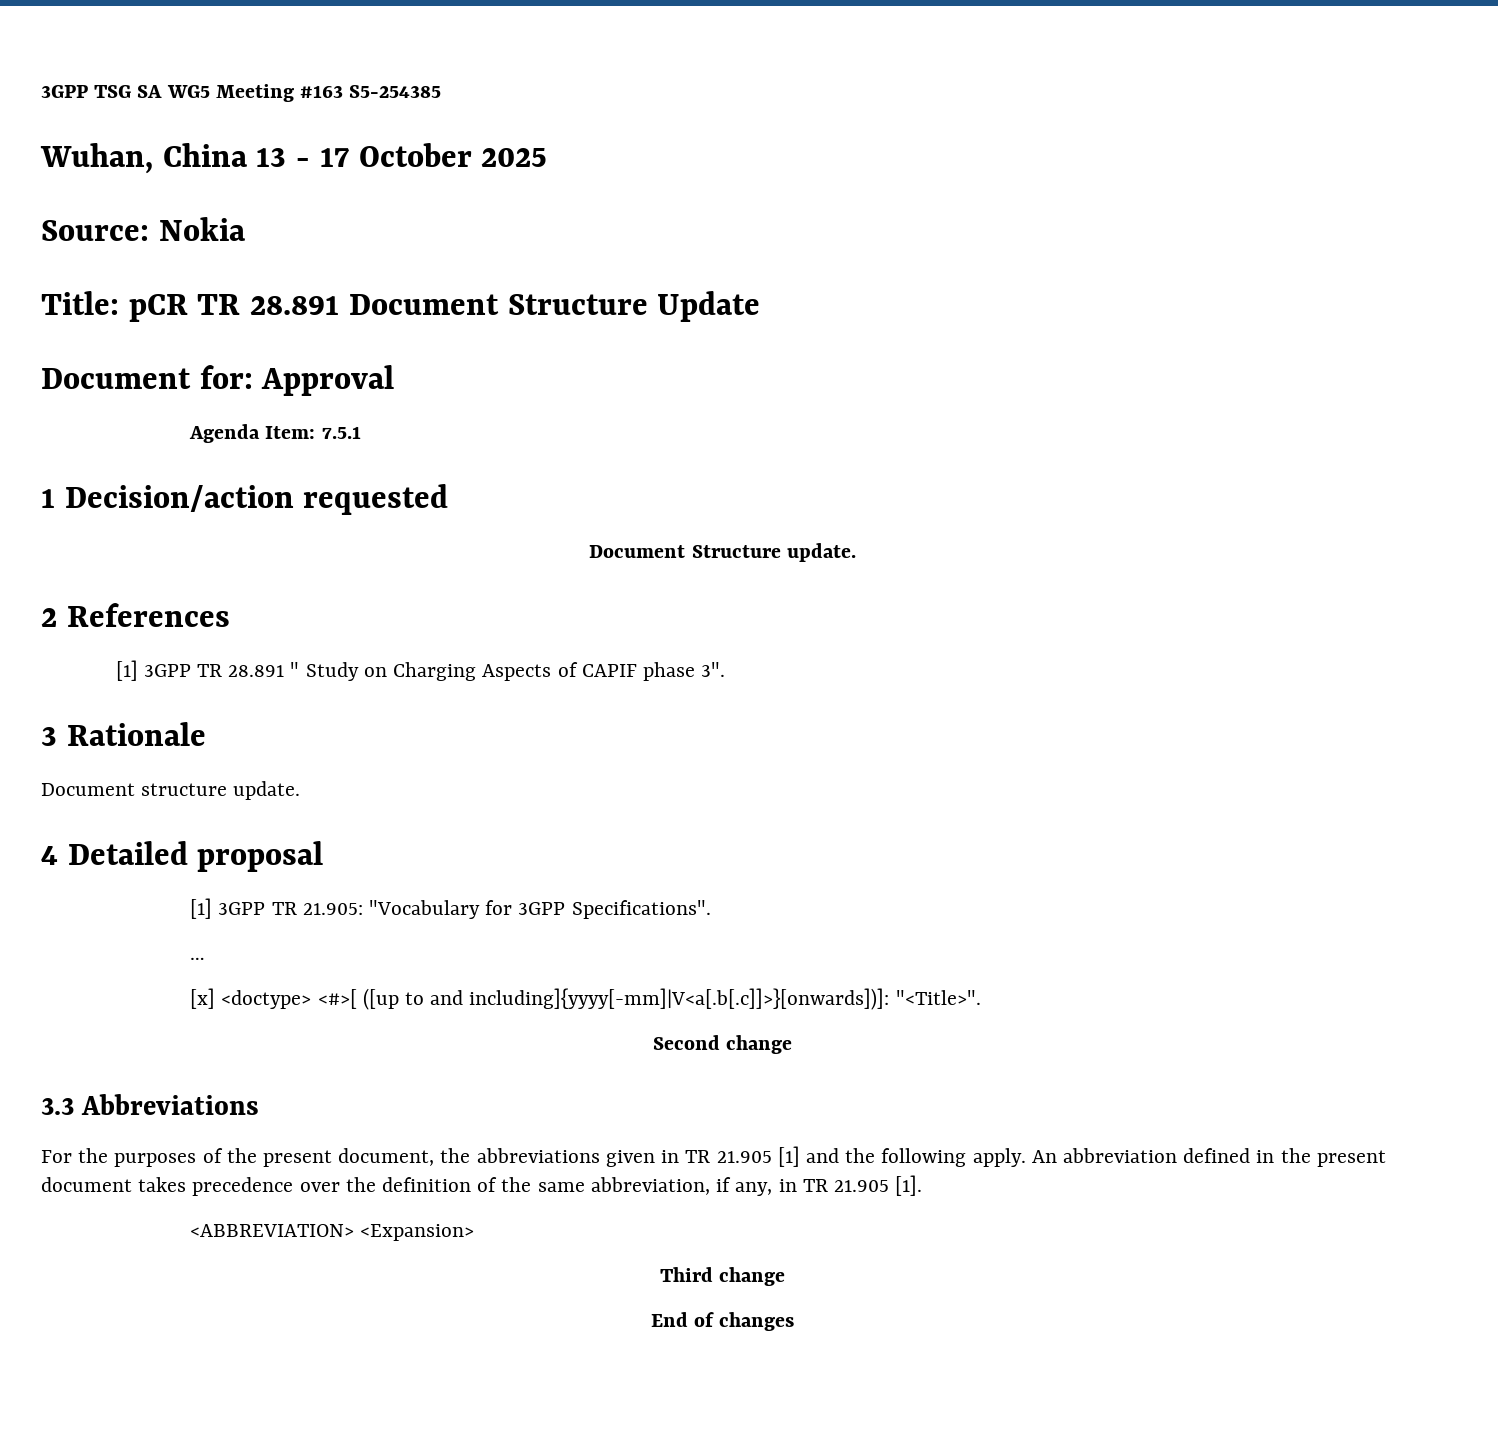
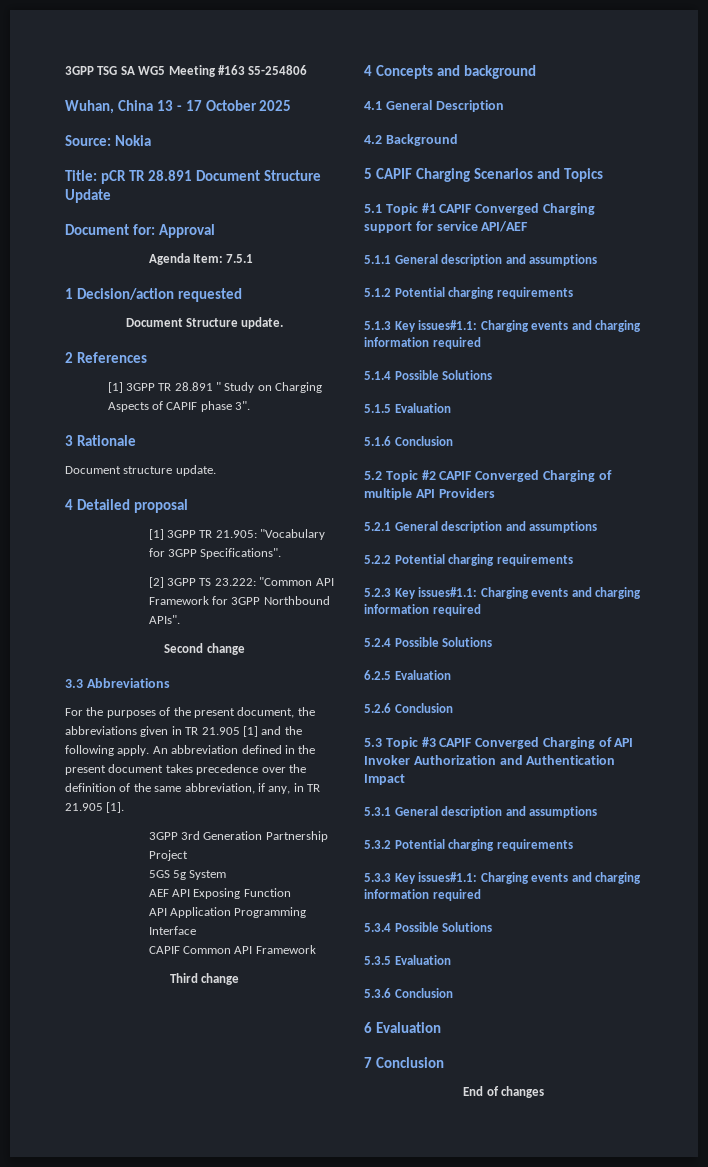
[349,85,442,98] S5-254385 -> [248,65,308,75] S5-254806
[190,957,206,960] [190,988,981,1010] … // [x] <doctype> <#>[ ([up to and including]{yyyy[-mm]|V<a[.b[.c]]>}[onwards])]: "<Title>". -> [148,577,334,588] [148,596,330,605] [148,615,180,624] [2] 3GPP TS 23.222: "Common API Framework for 3GPP Northbound APIs".
[190,1224,475,1241] [659,1267,786,1286] <ABBREVIATION> <Expansion> // Third change -> [148,831,328,842] [148,850,188,861] [148,870,227,880] [148,888,291,899] [148,907,307,918] [148,926,196,935] [148,945,316,954] [169,973,240,985] [364,65,536,79] [364,100,504,112] [364,134,458,146] [364,168,603,182] [364,203,595,215] [364,221,529,233] [364,254,598,266] [364,287,573,299] [364,320,642,332] [364,337,481,349] [364,370,493,380] [364,403,451,413] [364,436,453,446] [364,470,612,482] [364,488,495,500] [364,521,598,533] [364,554,573,566] [364,587,642,599] [364,604,481,616] [364,637,493,647] [364,670,451,680] [364,703,453,713] [364,737,634,749] [364,755,616,765] [364,774,405,785] [364,806,598,818] [364,839,573,851] [364,872,642,884] [364,889,481,901] [364,922,493,932] [364,955,451,965] [364,988,453,998] [364,1022,441,1033] [364,1057,444,1068] 3GPP 3rd Generation Partnership Project // 5GS 5g System // AEF API Exposing Function // API Application Programming Interface // CAPIF Common API Framework // Third change // 4 Concepts and background // 4.1 General Description // 4.2 Background // 5 CAPIF Charging Scenarios and Topics // 5.1 Topic #1 CAPIF Converged Charging support for service API/AEF // 5.1.1 General description and assumptions // 5.1.2 Potential charging requirements // 5.1.3 Key issues#1.1: Charging events and charging information required // 5.1.4 Possible Solutions // 5.1.5 Evaluation // 5.1.6 Conclusion // 5.2 Topic #2 CAPIF Converged Charging of multiple API Providers // 5.2.1 General description and assumptions // 5.2.2 Potential charging requirements // 5.2.3 Key issues#1.1: Charging events and charging information required // 5.2.4 Possible Solutions // 6.2.5 Evaluation // 5.2.6 Conclusion // 5.3 Topic #3 CAPIF Converged Charging of API Invoker Authorization and Authentication Impact // 5.3.1 General description and assumptions // 5.3.2 Potential charging requirements // 5.3.3 Key issues#1.1: Charging events and charging information required // 5.3.4 Possible Solutions // 5.3.5 Evaluation // 5.3.6 Conclusion // 6 Evaluation // 7 Conclusion

